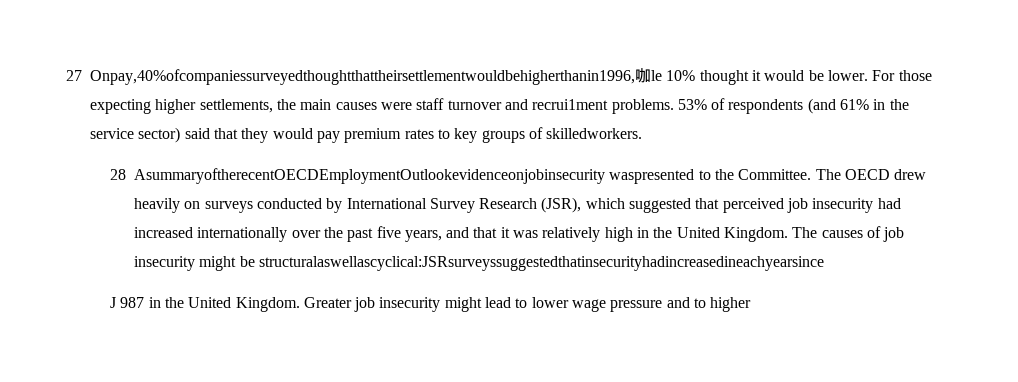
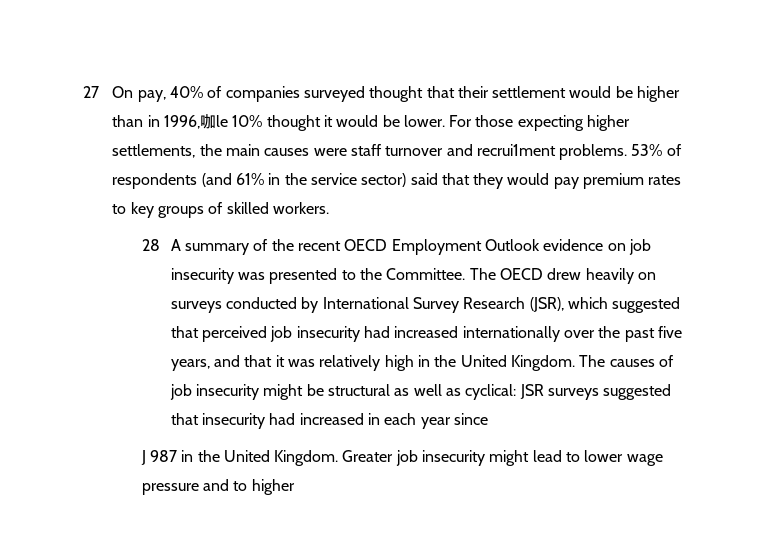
[90,69,635,85] Onpay,40%ofcompaniessurveyedthoughtthattheirsettlementwouldbehigherthanin1996, -> [112,86,681,102] [112,115,200,129] On pay, 40% of companies surveyed thought that their settlement would be higher than in 1996,
[546,128,643,139] skilledworkers. -> [226,202,329,214] skilled workers.
[133,168,695,184] AsummaryoftherecentOECDEmploymentOutlookevidenceonjobinsecurity waspresented -> [170,239,652,255] [170,268,338,284] A summary of the recent OECD Employment Outlook evidence on job insecurity was presented
[258,256,824,271] structuralaswellascyclical:JSRsurveyssuggestedthatinsecurityhadincreasedineachyearsince -> [328,384,672,400] [170,413,489,429] structural as well as cyclical: JSR surveys suggested that insecurity had increased in each year since

